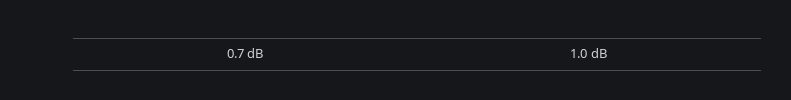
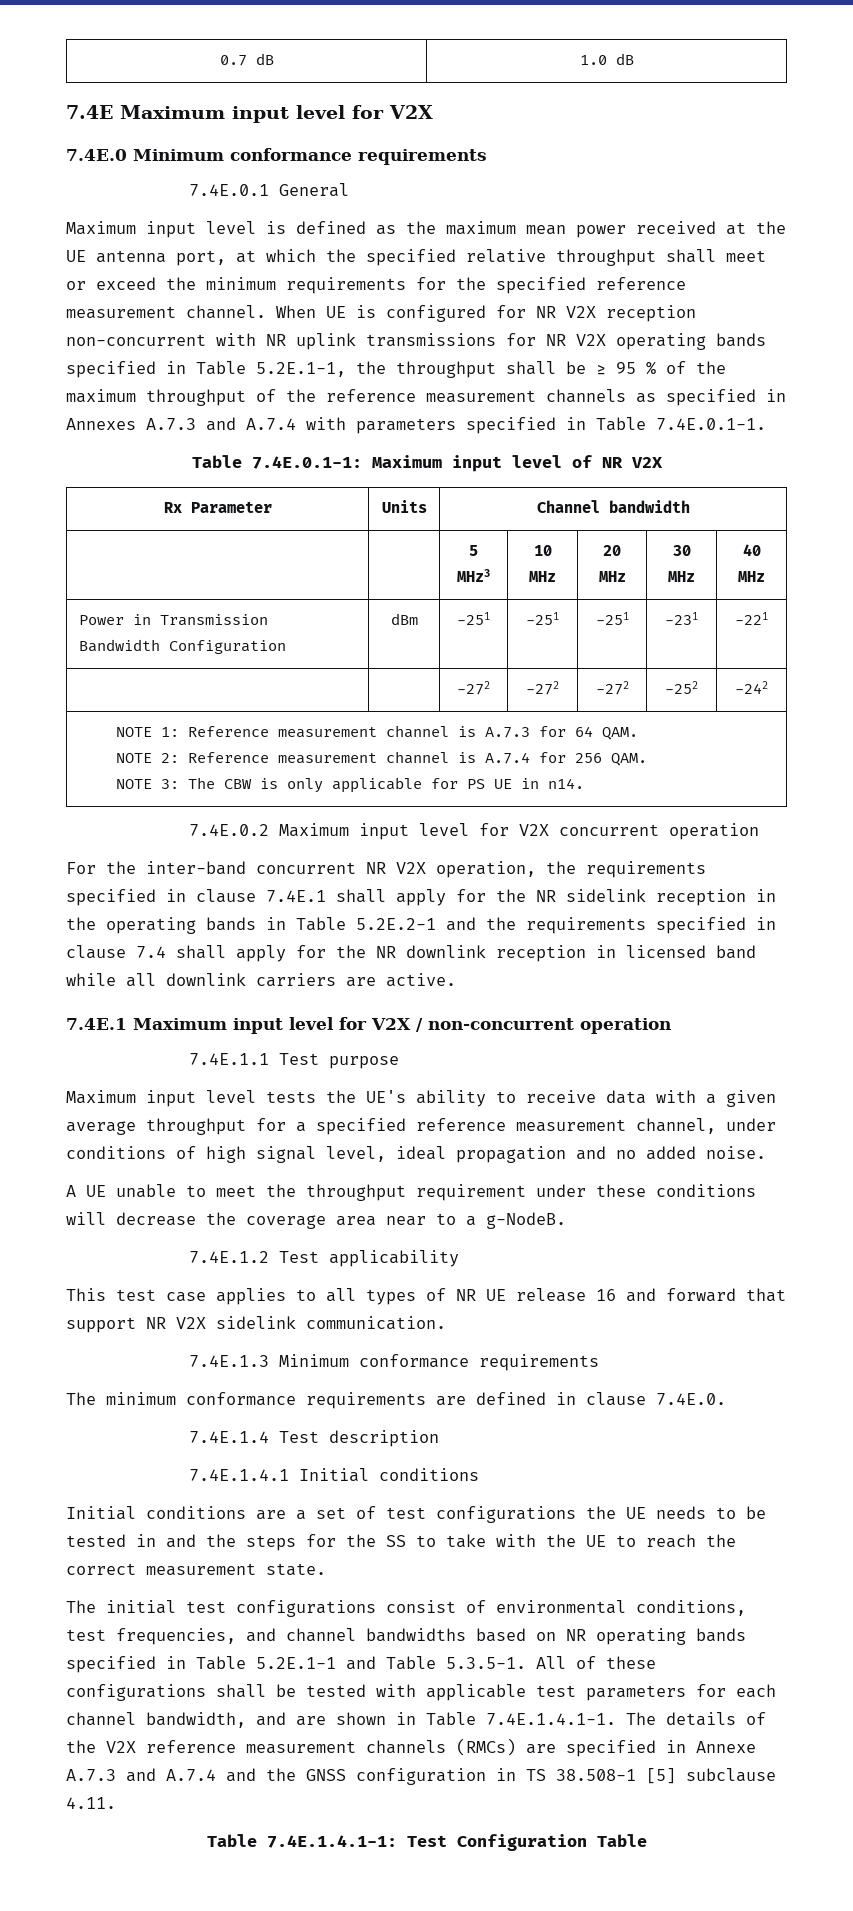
(607, 53) none -> [66,105,433,123] [66,148,487,165] [189,183,350,197] [66,221,786,238] [66,249,766,266] [66,277,686,294] [66,305,696,322] [66,333,766,350] [66,361,726,378] [66,389,786,406] [66,417,766,434] [191,455,663,472] [163,501,272,513] [381,500,427,513] [536,500,690,513] [469,545,478,556] [457,569,490,582] [533,545,552,556] [529,571,556,582] [603,545,621,556] [598,571,626,582] [672,545,691,556] [668,571,695,582] [742,544,761,556] [738,571,765,582] [78,614,268,626] [78,639,286,654] [390,613,418,625] [457,612,490,625] [526,612,559,625] [595,612,629,625] [665,612,698,625] [735,612,768,625] [457,681,490,695] [526,681,559,695] [595,681,629,695] [665,681,698,694] [735,681,768,694] [115,725,638,740] [115,751,647,766] [115,777,584,793] [189,823,760,840] [66,861,706,878] [66,889,776,906] [66,917,776,934] [66,945,756,962] [66,973,456,987] [66,1017,671,1034] [189,1053,400,1069] [66,1090,776,1107] [66,1118,776,1135] [66,1146,766,1163] [66,1184,756,1201] [66,1212,566,1229] [189,1250,460,1267] [66,1288,786,1305] [66,1316,446,1333] [189,1354,600,1371] [66,1392,726,1409] [189,1430,440,1447] [189,1468,480,1482] [66,1506,766,1523] [66,1534,736,1551] [66,1563,326,1576] [66,1600,746,1617] [66,1628,746,1645] [66,1656,656,1673] [66,1684,776,1701] [66,1712,766,1728] [66,1738,756,1757] [66,1768,776,1785] [66,1797,116,1809] [206,1834,647,1851] // 7.4E Maximum input level for V2X // 7.4E.0 Minimum conformance requirements // 7.4E.0.1 General // Maximum input level is defined as the maximum mean power received at the UE antenna port, at which the specified relative throughput shall meet or exceed the minimum requirements for the specified reference measurement channel. When UE is configured for NR V2X reception non-concurrent with NR uplink transmissions for NR V2X operating bands specified in Table 5.2E.1-1, the throughput shall be ≥ 95 % of the maximum throughput of the reference measurement channels as specified in Annexes A.7.3 and A.7.4 with parameters specified in Table 7.4E.0.1-1. // Table 7.4E.0.1-1: Maximum input level of NR V2X // Rx Parameter | Units | Channel bandwidth // | | 5 MHz3 | 10 MHz | 20 MHz | 30 MHz | 40 MHz // Power in Transmission Bandwidth Configuration | dBm | -251 | -251 | -251 | -231 | -221 // | | -272 | -272 | -272 | -252 | -242 // NOTE 1: Reference measurement channel is A.7.3 for 64 QAM. // NOTE 2: Reference measurement channel is A.7.4 for 256 QAM. // NOTE 3: The CBW is only applicable for PS UE in n14. // 7.4E.0.2 Maximum input level for V2X concurrent operation // For the inter-band concurrent NR V2X operation, the requirements specified in clause 7.4E.1 shall apply for the NR sidelink reception in the operating bands in Table 5.2E.2-1 and the requirements specified in clause 7.4 shall apply for the NR downlink reception in licensed band while all downlink carriers are active. // 7.4E.1 Maximum input level for V2X / non-concurrent operation // 7.4E.1.1 Test purpose // Maximum input level tests the UE's ability to receive data with a given average throughput for a specified reference measurement channel, under conditions of high signal level, ideal propagation and no added noise. // A UE unable to meet the throughput requirement under these conditions will decrease the coverage area near to a g-NodeB. // 7.4E.1.2 Test applicability // This test case applies to all types of NR UE release 16 and forward that support NR V2X sidelink communication. // 7.4E.1.3 Minimum conformance requirements // The minimum conformance requirements are defined in clause 7.4E.0. // 7.4E.1.4 Test description // 7.4E.1.4.1 Initial conditions // Initial conditions are a set of test configurations the UE needs to be tested in and the steps for the SS to take with the UE to reach the correct measurement state. // The initial test configurations consist of environmental conditions, test frequencies, and channel bandwidths based on NR operating bands specified in Table 5.2E.1-1 and Table 5.3.5-1. All of these configurations shall be tested with applicable test parameters for each channel bandwidth, and are shown in Table 7.4E.1.4.1-1. The details of the V2X reference measurement channels (RMCs) are specified in Annexe A.7.3 and A.7.4 and the GNSS configuration in TS 38.508-1 [5] subclause 4.11. // Table 7.4E.1.4.1-1: Test Configuration Table

